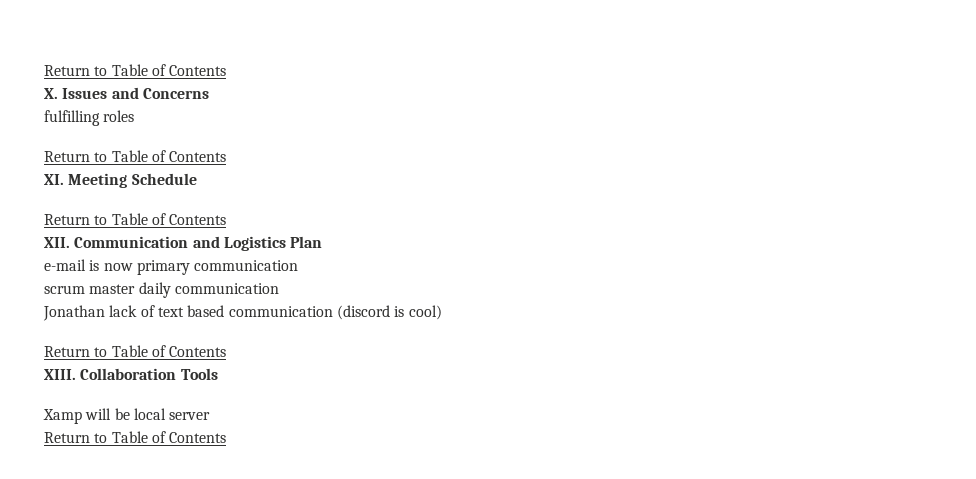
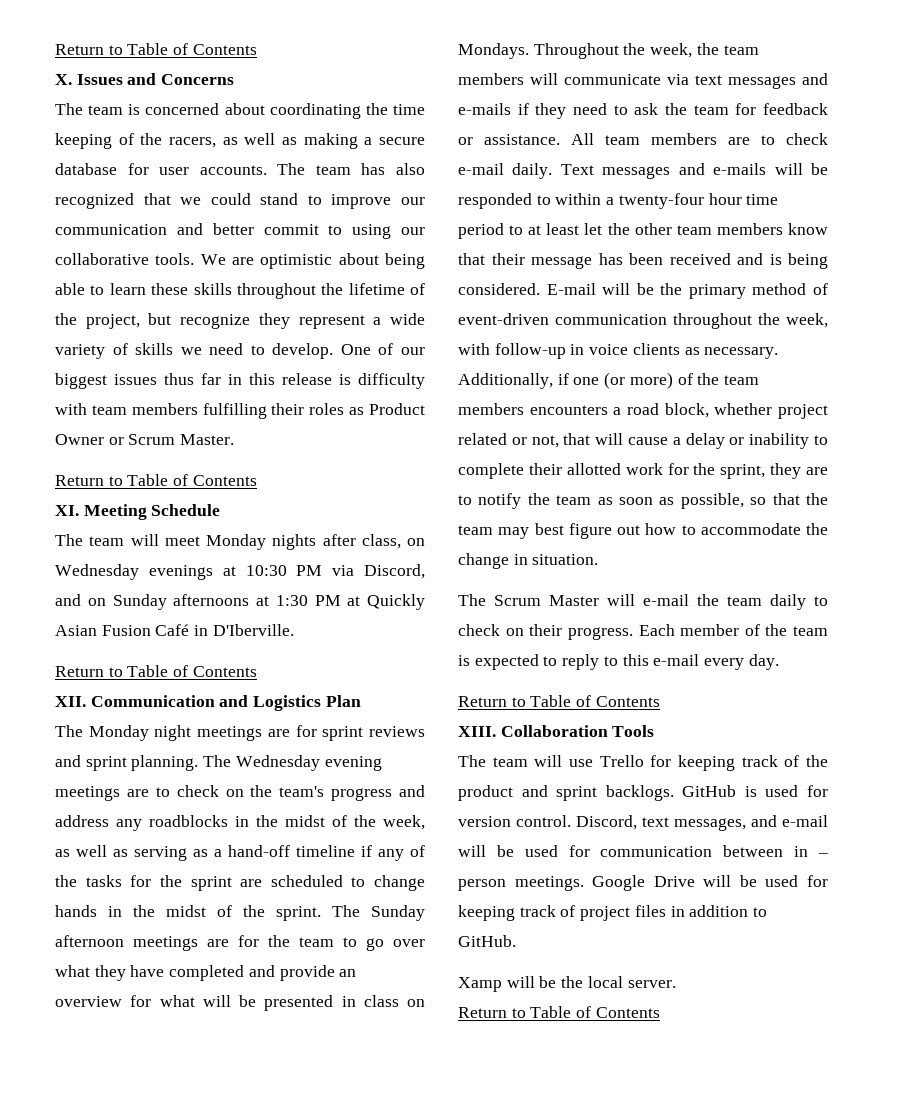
[44,110,135,126] fulfilling roles -> [55,103,425,119] [55,133,425,149] [55,163,425,175] [55,193,425,209] [55,223,425,239] [55,253,425,269] [55,283,425,299] [55,313,426,329] [55,343,425,359] [55,373,425,389] [55,403,425,419] [55,434,235,445] The team is concerned about coordinating the time keeping of the racers, as well as making a secure database for user accounts. The team has also recognized that we could stand to improve our communication and better commit to using our collaborative tools. We are optimistic about being able to learn these skills throughout the lifetime of the project, but recognize they represent a wide variety of skills we need to develop. One of our biggest issues thus far in this release is difficulty with team members fulfilling their roles as Product Owner or Scrum Master.
(197, 179) none -> [55,534,425,550] [55,564,425,580] [55,594,425,610] [55,624,294,636] // The team will meet Monday nights after class, on Wednesday evenings at 10:30 PM via Discord, and on Sunday afternoons at 1:30 PM at Quickly Asian Fusion Café in D'Iberville.
[44,259,299,275] [44,282,279,298] [43,305,442,321] e-mail is now primary communication // scrum master daily communication // Jonathan lack of text based communication (discord is cool) -> [55,725,426,741] [55,755,382,771] [55,785,425,801] [55,815,425,831] [55,845,425,861] [55,875,425,891] [55,905,425,921] [55,935,425,951] [55,965,357,981] [55,995,425,1011] [458,43,759,59] [458,73,828,89] [458,103,828,119] [458,133,828,145] [458,163,828,179] [458,193,779,209] [458,223,828,239] [458,253,828,269] [458,283,828,299] [458,313,828,329] [458,343,779,359] [458,372,760,389] [458,403,828,419] [458,433,828,449] [458,463,828,479] [458,493,828,509] [458,523,828,539] [458,553,599,569] [458,594,828,610] [458,624,828,640] [458,654,779,670] The Monday night meetings are for sprint reviews and sprint planning. The Wednesday evening meetings are to check on the team's progress and address any roadblocks in the midst of the week, as well as serving as a hand-off timeline if any of the tasks for the sprint are scheduled to change hands in the midst of the sprint. The Sunday afternoon meetings are for the team to go over what they have completed and provide an overview for what will be presented in class on Mondays. Throughout the week, the team members will communicate via text messages and e-mails if they need to ask the team for feedback or assistance. All team members are to check e-mail daily. Text messages and e-mails will be responded to within a twenty-four hour time period to at least let the other team members know that their message has been received and is being considered. E-mail will be the primary method of event-driven communication throughout the week, with follow-up in voice clients as necessary. Additionally, if one (or more) of the team members encounters a road block, whether project related or not, that will cause a delay or inability to complete their allotted work for the sprint, they are to notify the team as soon as possible, so that the team may best figure out how to accommodate the change in situation. // The Scrum Master will e-mail the team daily to check on their progress. Each member of the team is expected to reply to this e-mail every day.
(218, 374) none -> [458,755,828,771] [458,785,828,801] [458,815,828,831] [458,845,828,857] [458,875,828,891] [458,905,768,921] [458,935,516,947] // The team will use Trello for keeping track of the product and sprint backlogs. GitHub is used for version control. Discord, text messages, and e-mail will be used for communication between in – person meetings. Google Drive will be used for keeping track of project files in addition to GitHub.
[133,408,211,420] local server -> [561,976,676,988] the local server.

